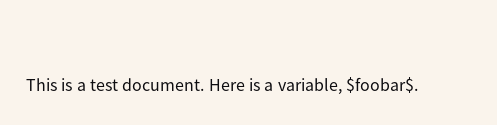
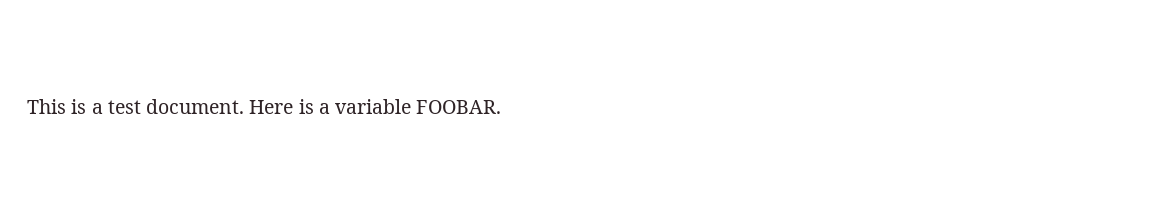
[277,77,418,95] variable, $foobar$. -> [335,99,502,114] variable FOOBAR.

